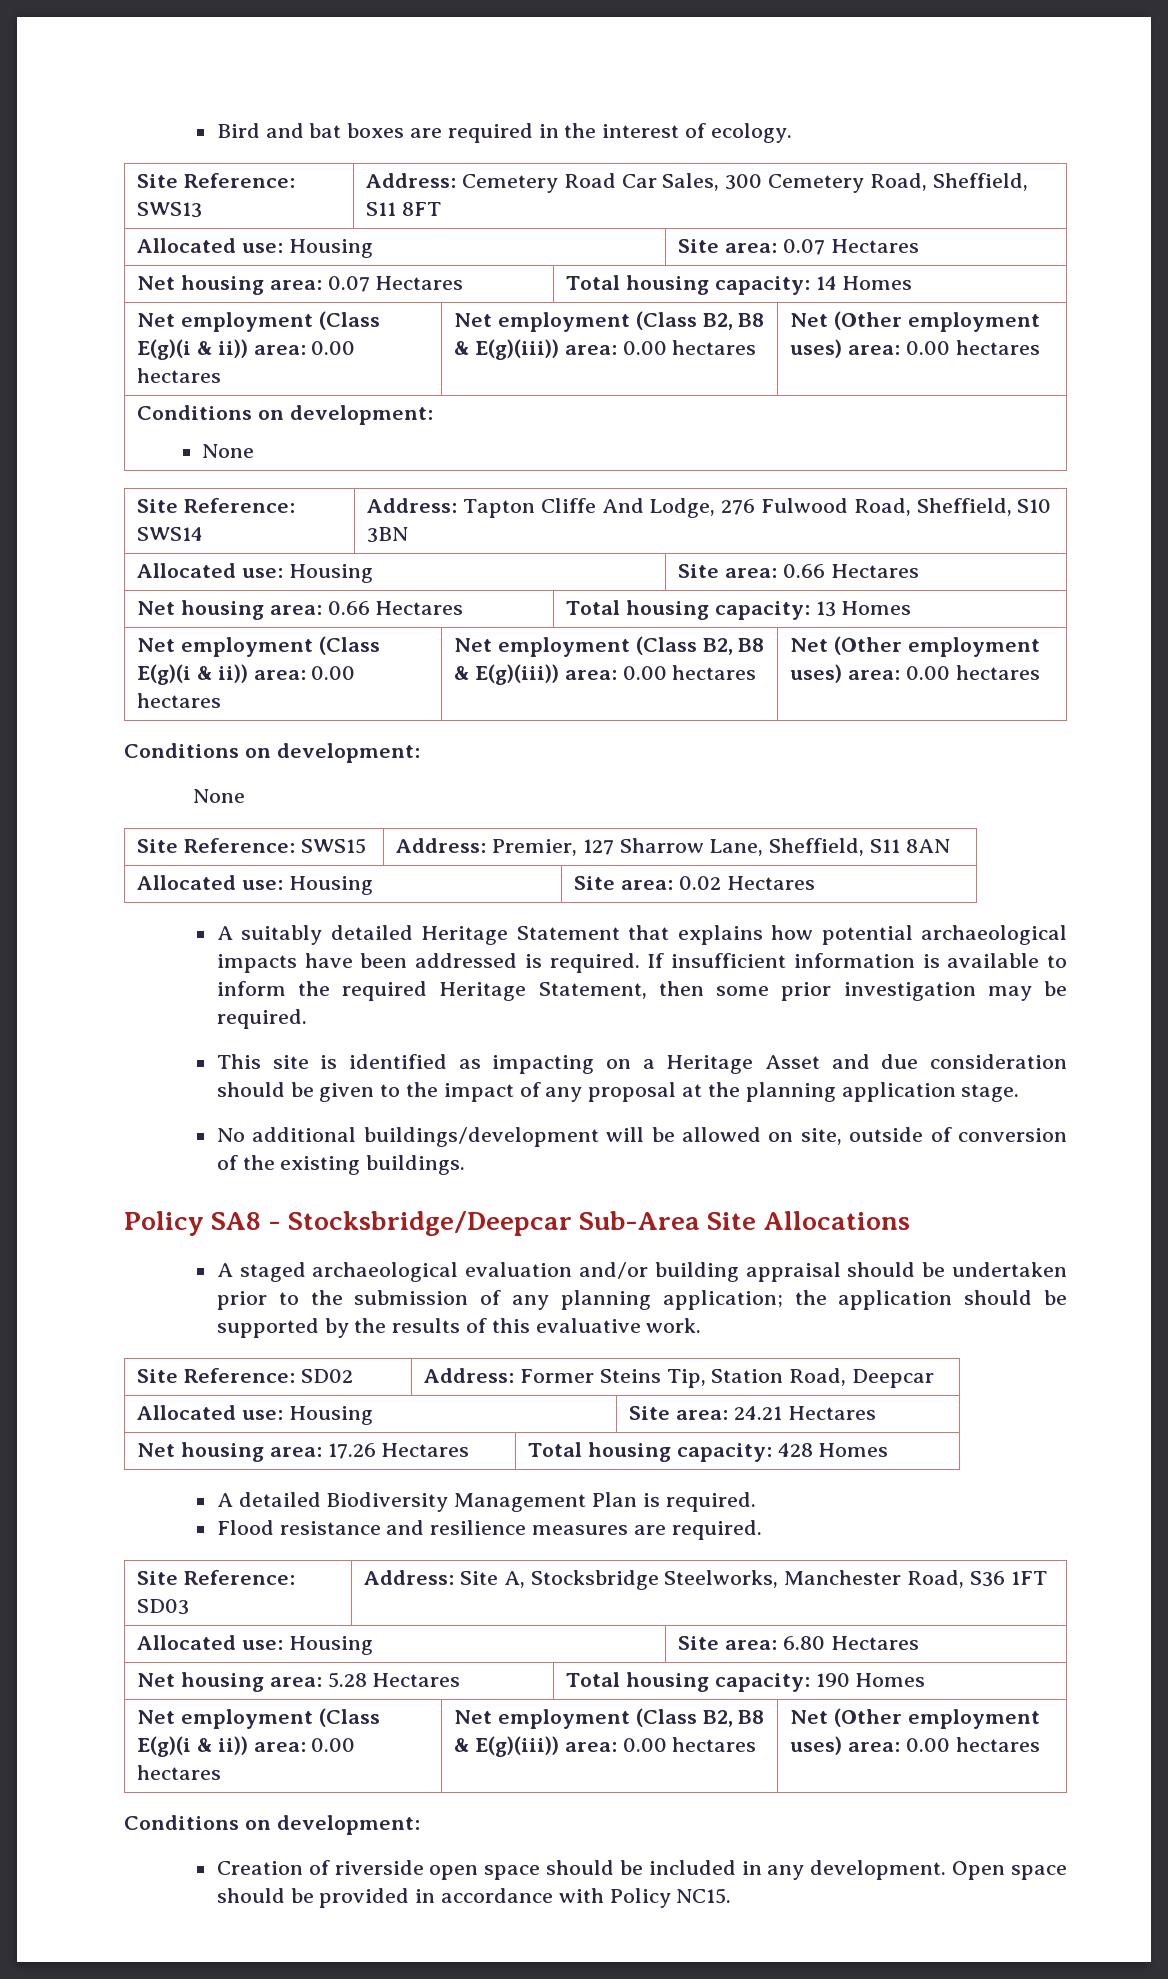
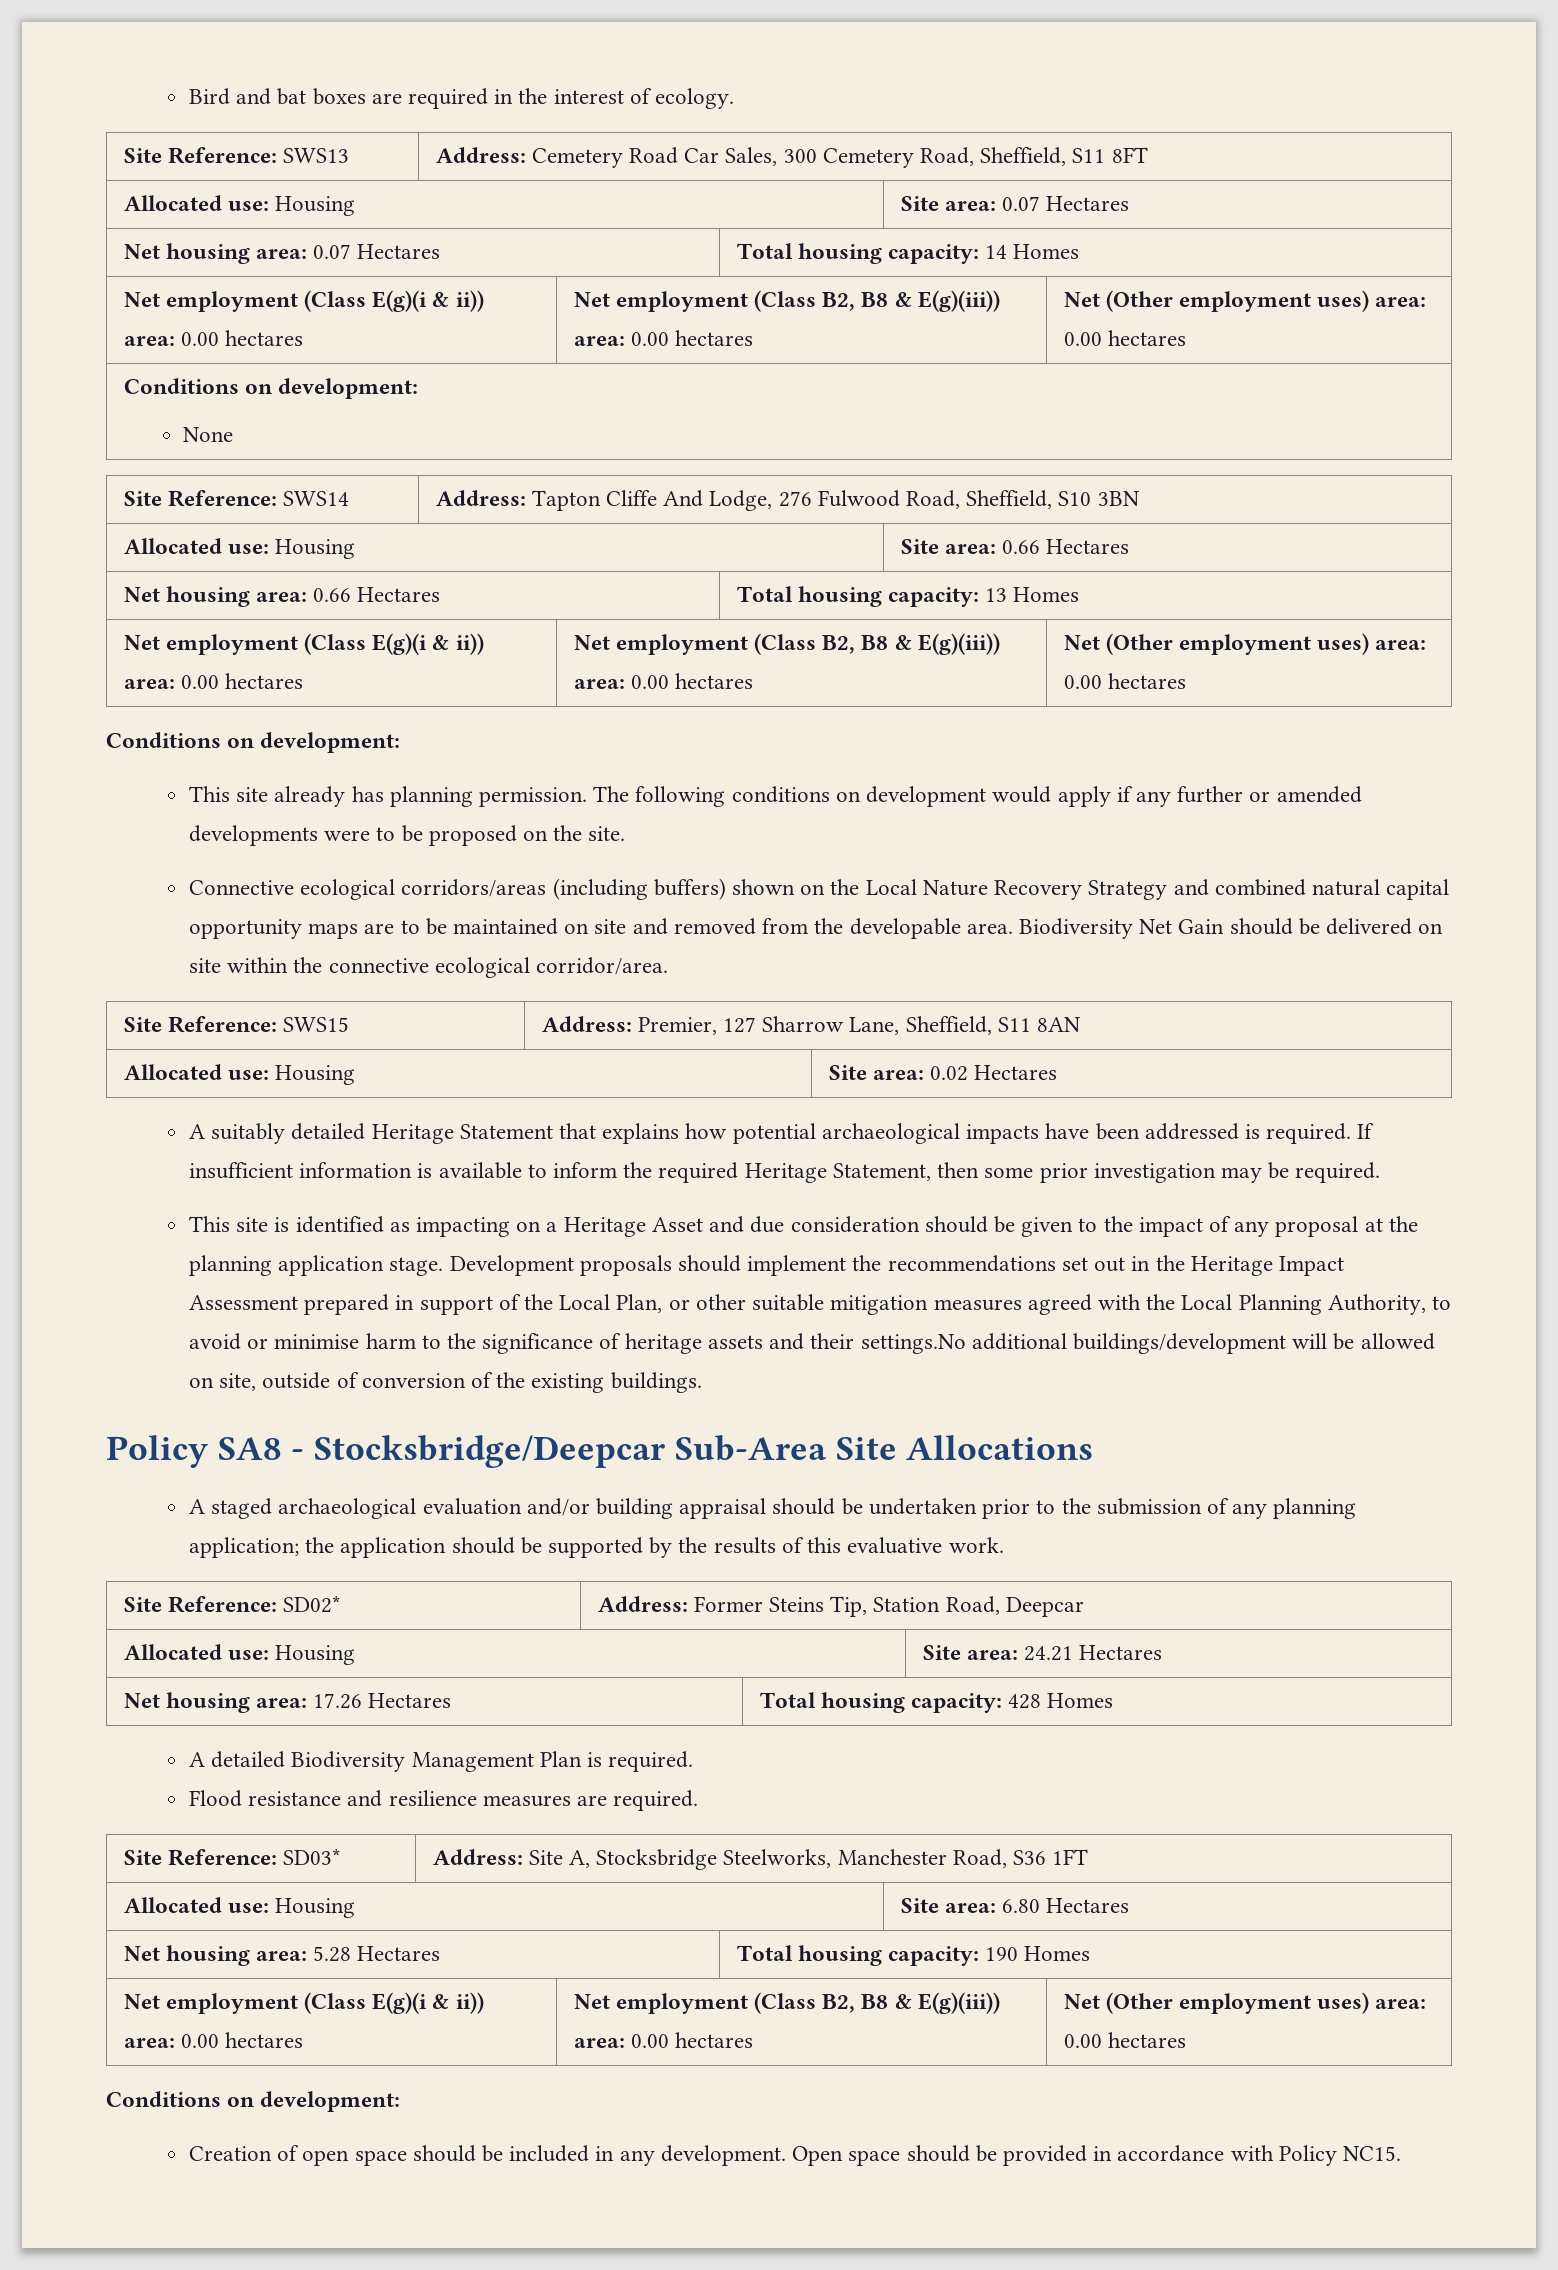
[193,789,246,803] // None -> [189,786,1362,807] [189,825,626,846] [189,878,1450,900] [189,918,1444,939] [189,957,669,978] // This site already has planning permission. The following conditions on development would apply if any further or amended developments were to be proposed on the site. // Connective ecological corridors/areas (including buffers) shown on the Local Nature Recovery Strategy and combined natural capital opportunity maps are to be maintained on site and removed from the developable area. Biodiversity Net Gain should be delivered on site within the connective ecological corridor/area.
[216,1128,245,1142] // No -> [449,1255,1344,1276] [189,1294,1452,1315] [189,1333,966,1354] Development proposals should implement the recommendations set out in the Heritage Impact Assessment prepared in support of the Local Plan, or other suitable mitigation measures agreed with the Local Planning Authority, to avoid or minimise harm to the significance of heritage assets and their settings.No
[300,1369,353,1383] SD02 -> [282,1595,340,1613] SD02*
[137,1599,190,1615] SD03 -> [282,1848,340,1865] SD03*
[334,1860,424,1875] riverside -> (300, 2153) none

